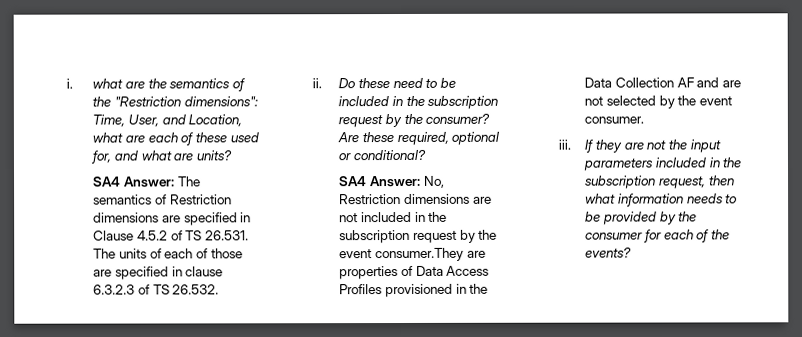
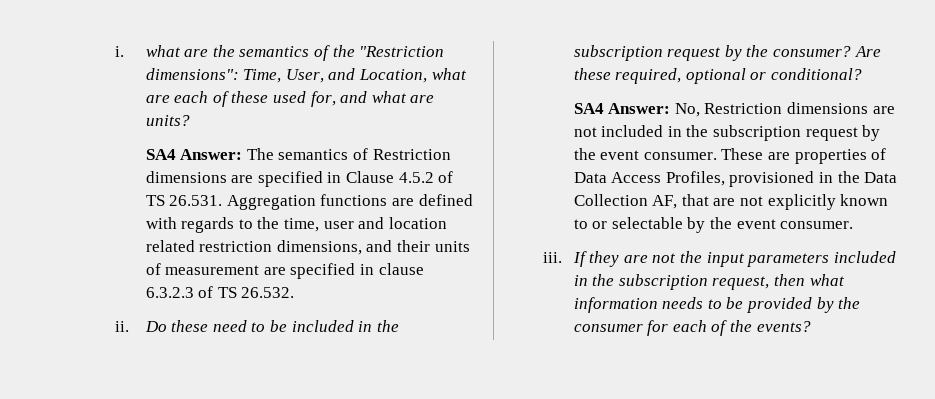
[93,248,243,259] The units of each of those -> [226,194,473,210] [145,217,447,233] [145,240,470,255] [145,263,260,275] Aggregation functions are defined with regards to the time, user and location related restriction dimensions, and their units of measurement
[375,247,465,262] consumer.They -> [643,148,764,160] consumer. These
[339,284,383,295] Profiles -> [665,171,725,186] Profiles,
[676,77,742,88] [584,95,657,106] AF and are not selected -> [652,194,889,210] [573,217,683,229] AF, that are not explicitly known to or selectable

